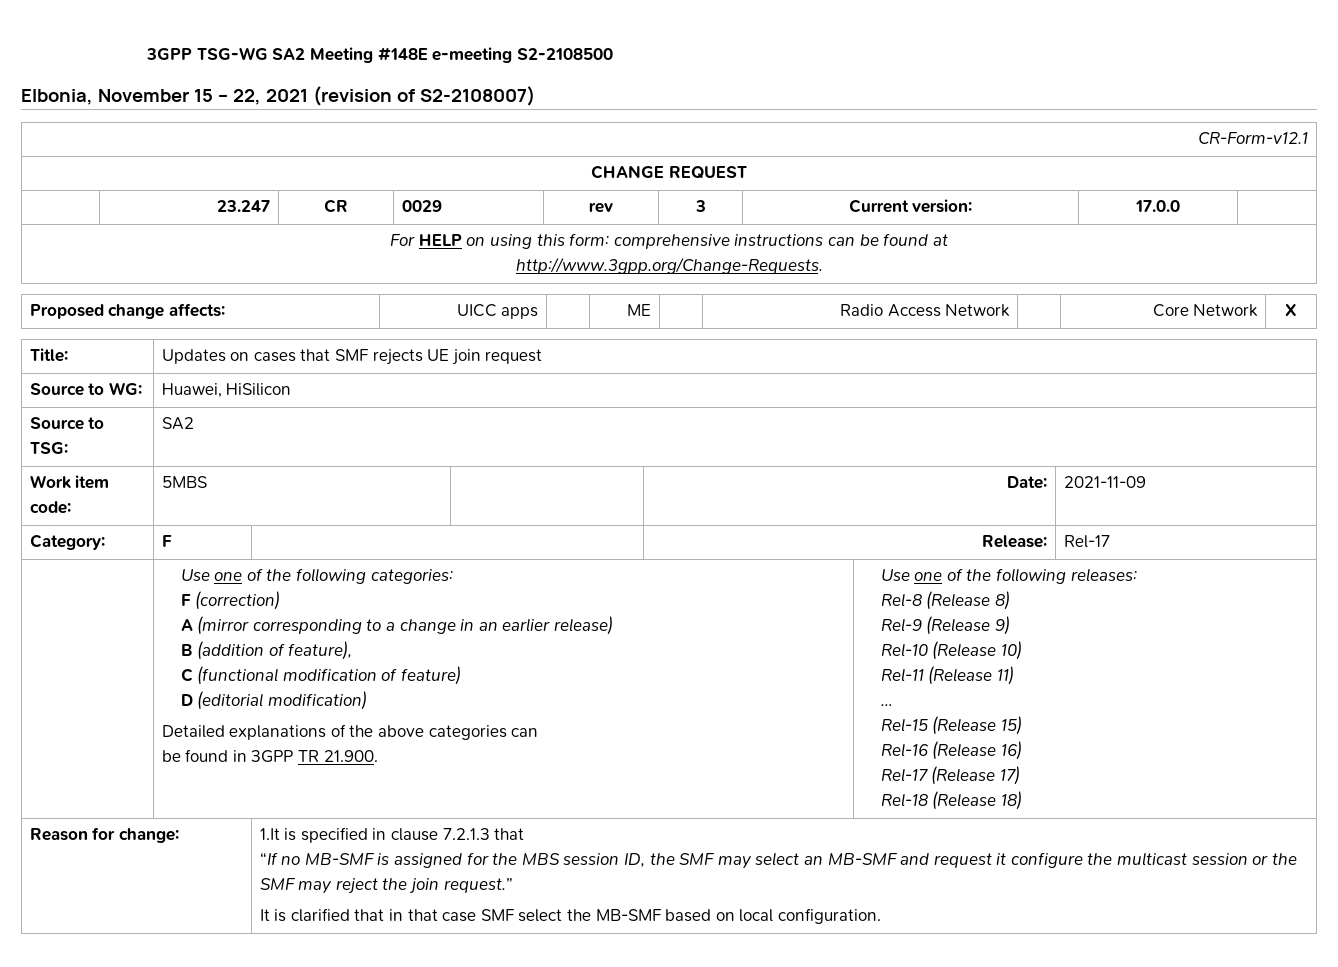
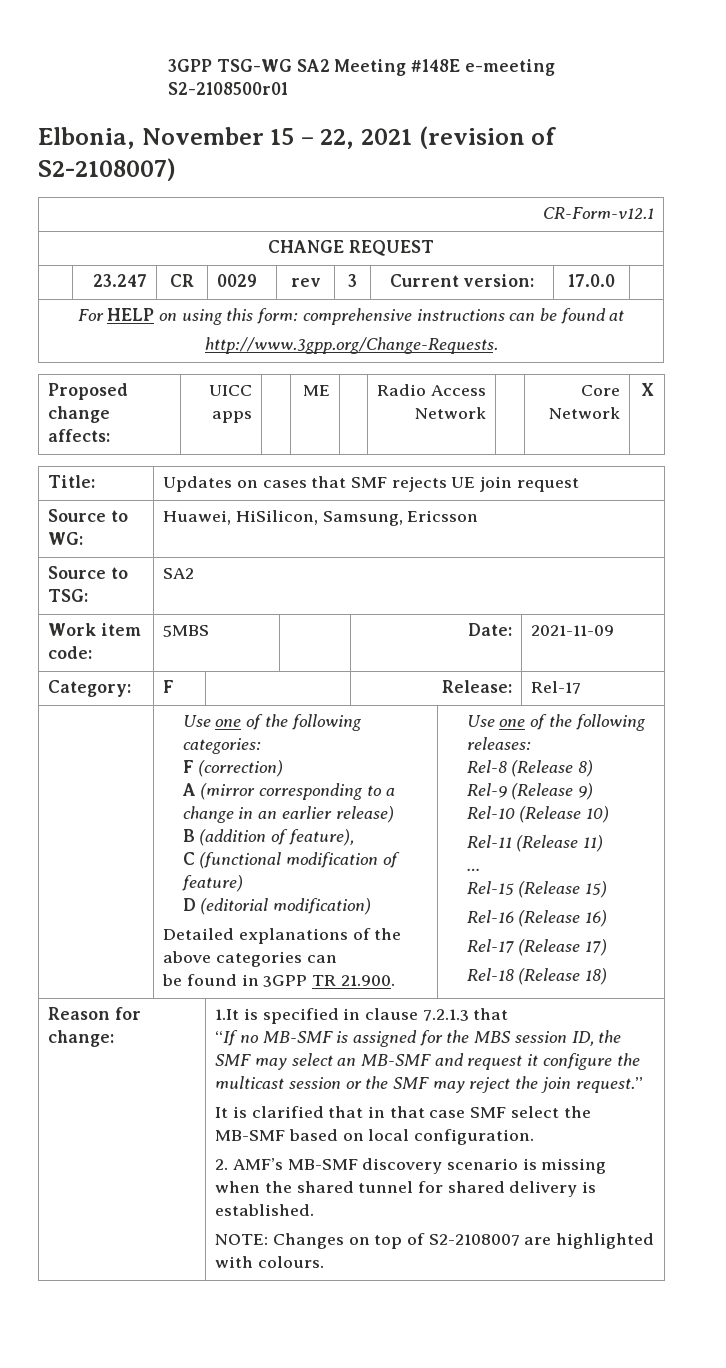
[516,48,613,60] S2-2108500 -> [168,82,289,95] S2-2108500r01
[226,383,292,396] HiSilicon -> [235,510,479,526] HiSilicon, Samsung, Ericsson
(881, 916) none -> [215,1158,607,1174] [215,1181,597,1197] [215,1204,315,1216] [215,1233,655,1249] [215,1256,324,1268] // 2. AMF’s MB-SMF discovery scenario is missing when the shared tunnel for shared delivery is established. // NOTE: Changes on top of S2-2108007 are highlighted with colours.

